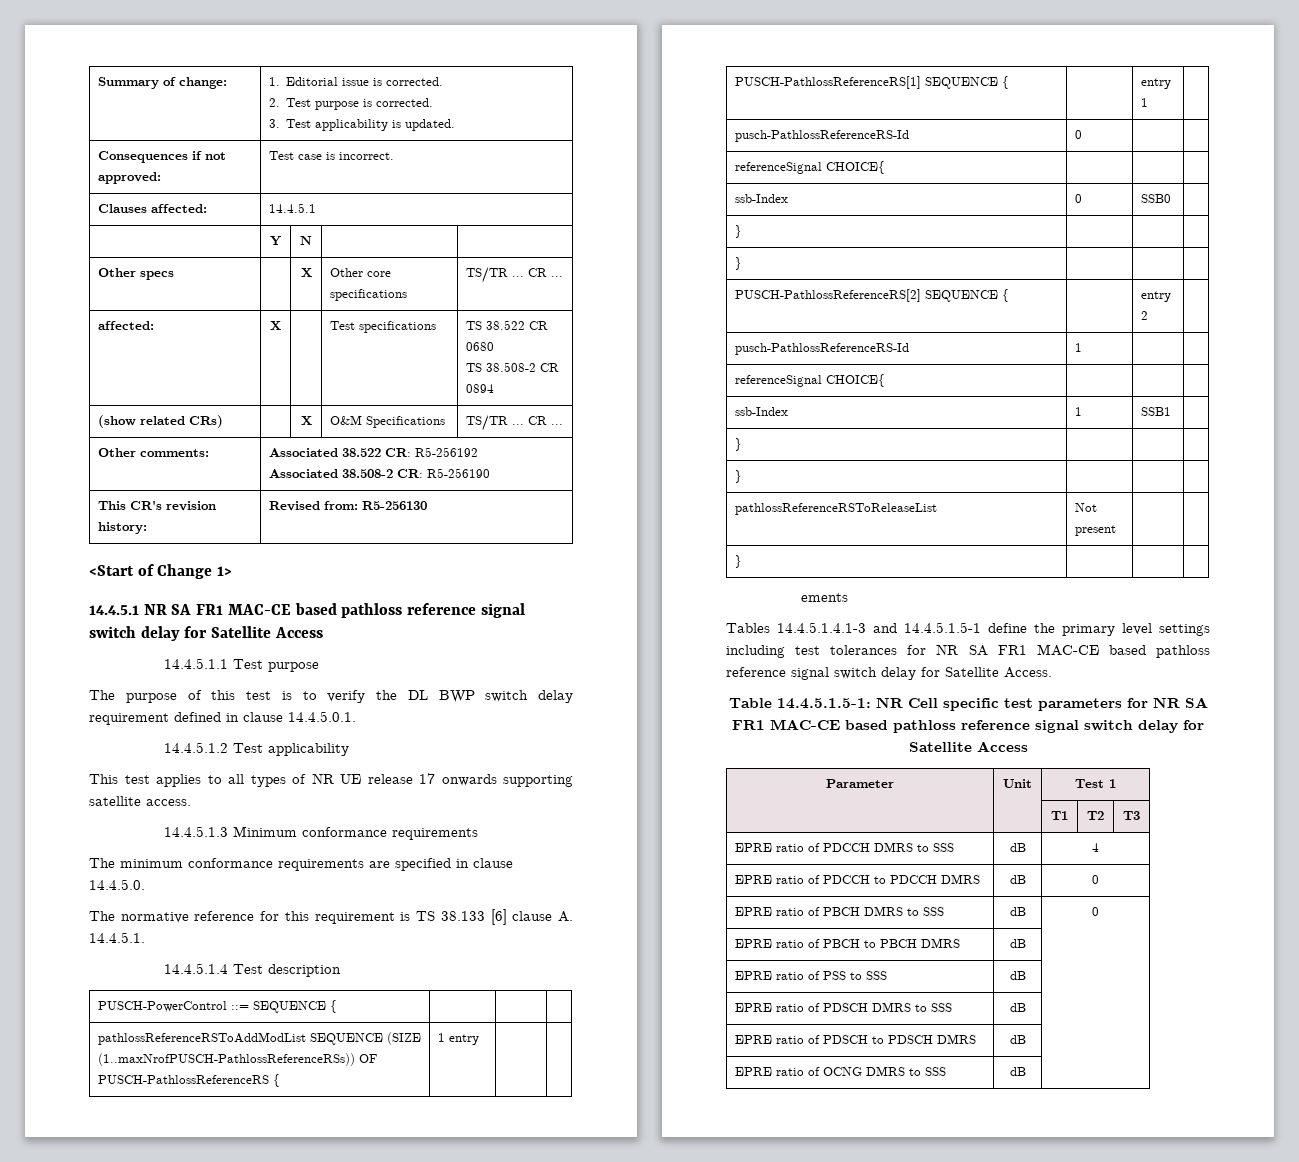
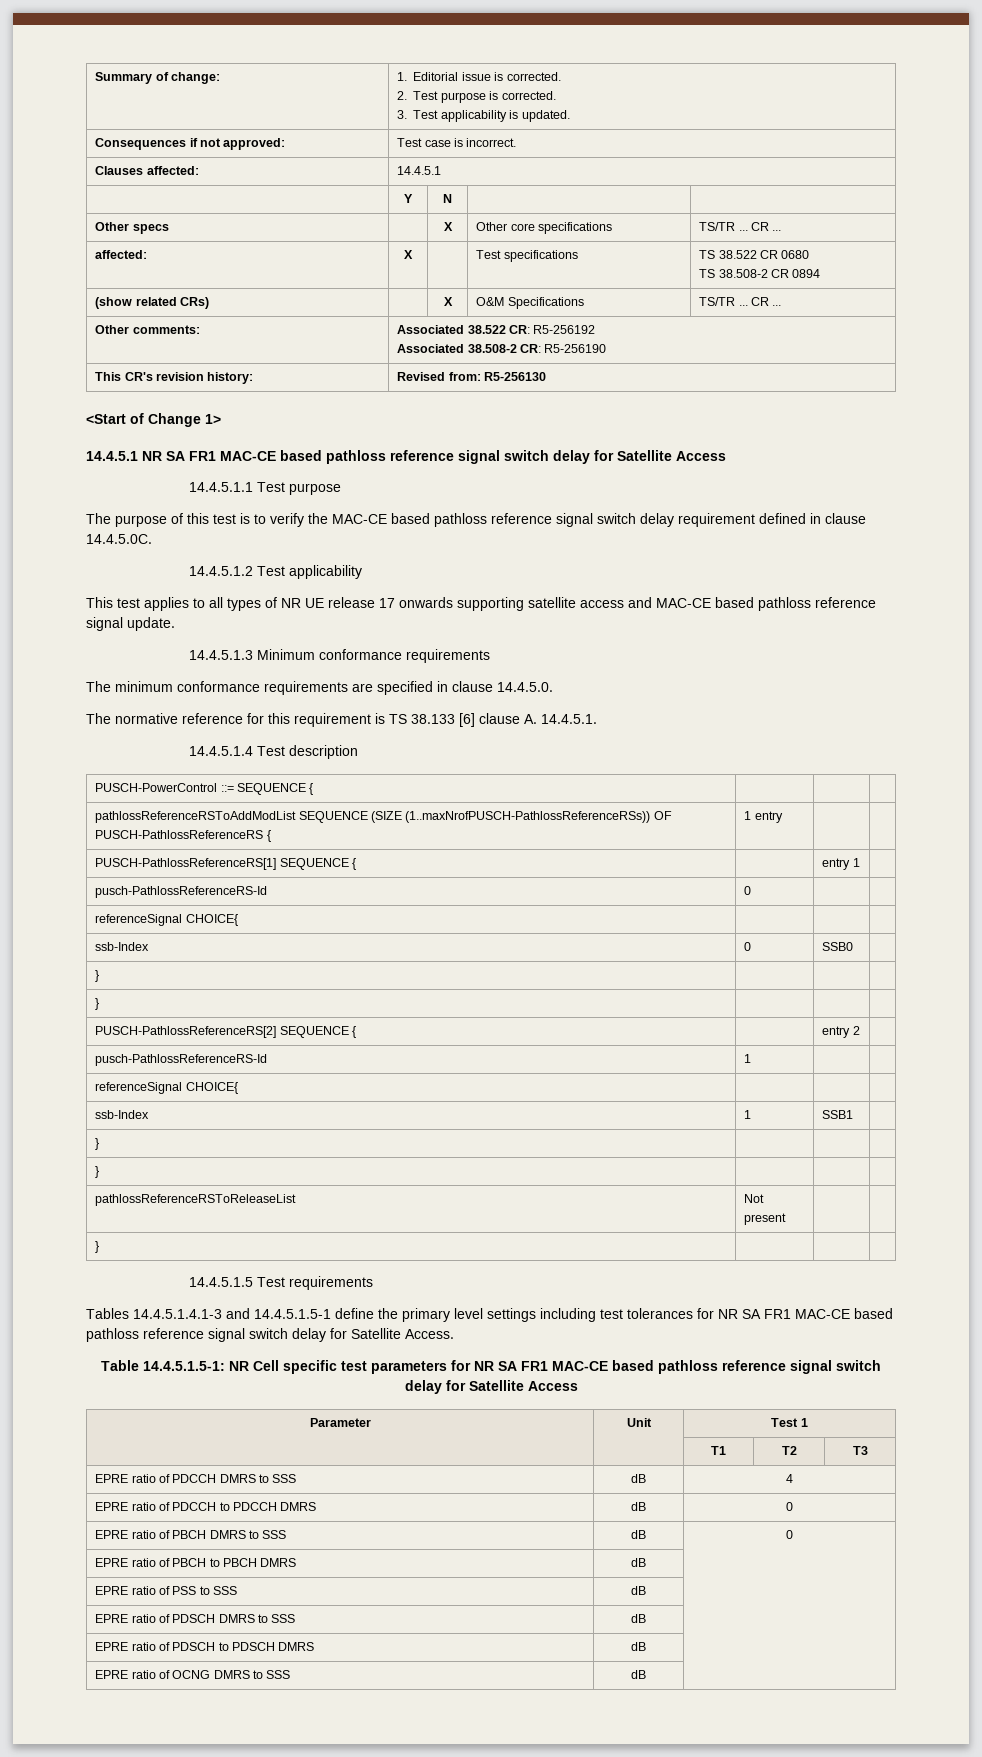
[407,690,475,703] DL BWP -> [332,513,593,527] MAC-CE based pathloss reference signal
[288,711,356,722] 14.4.5.0.1. -> [86,534,152,544] 14.4.5.0C.
[146,799,191,806] access. -> [580,597,876,611] [86,617,175,631] access and MAC-CE based pathloss reference signal update.
[800,593,848,602] ements -> [188,1276,373,1290] 14.4.5.1.5 Test requirements

